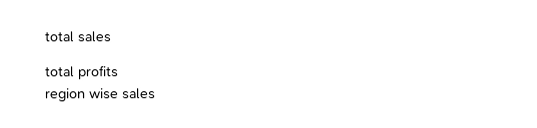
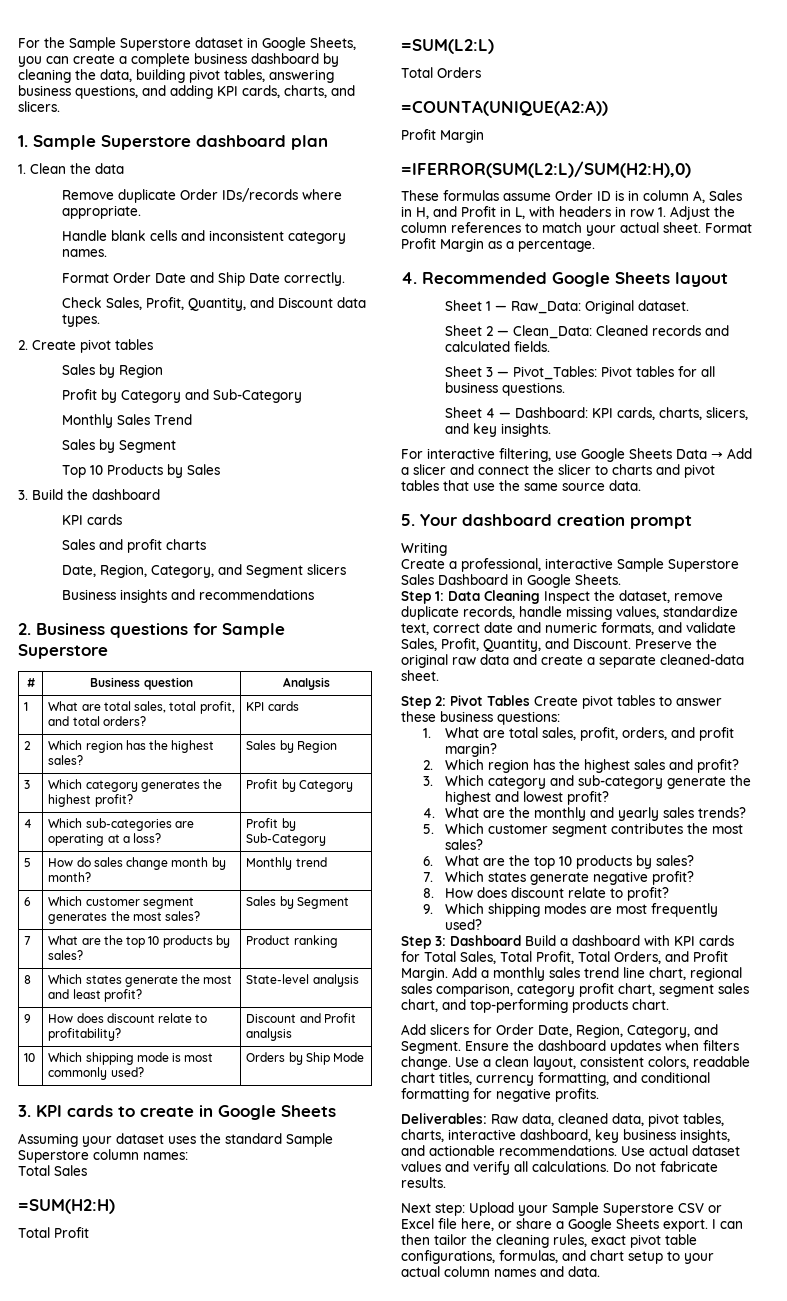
[44,31,111,43] [45,65,119,80] [45,88,156,102] total sales // total profits // region wise sales -> [18,37,356,51] [18,53,339,67] [18,69,334,83] [18,85,355,99] [18,101,60,112] [18,135,328,150] [18,163,124,174] [61,188,342,203] [61,205,141,219] [61,230,346,244] [61,249,107,257] [61,272,345,286] [61,297,366,311] [61,314,100,327] [18,339,153,353] [61,364,163,378] [61,389,302,403] [61,414,192,428] [61,439,176,453] [61,464,220,478] [18,489,160,500] [61,514,122,525] [61,539,206,553] [61,564,346,578] [61,589,314,603] [18,623,285,638] [18,644,108,659] [26,678,35,687] [90,677,193,690] [282,677,330,690] [24,702,29,711] [48,701,235,714] [48,716,146,726] [246,701,299,711] [24,741,32,750] [48,740,215,753] [48,755,84,765] [246,740,337,753] [24,780,31,789] [48,779,223,792] [48,794,133,807] [246,779,353,792] [24,819,33,828] [48,818,194,831] [48,833,162,846] [246,818,296,831] [246,833,327,846] [24,858,32,867] [48,857,226,870] [48,872,92,882] [246,857,327,870] [24,897,32,906] [48,896,194,909] [48,911,201,924] [246,896,349,909] [24,936,32,945] [48,935,230,948] [48,950,84,960] [246,935,338,948] [24,975,32,984] [48,974,233,987] [48,989,142,1002] [246,974,359,987] [24,1014,32,1023] [48,1013,208,1023] [48,1028,122,1041] [246,1013,356,1023] [246,1028,293,1041] [24,1053,36,1062] [48,1052,214,1065] [48,1067,144,1080] [246,1052,365,1065] [18,1105,336,1120] [18,1133,333,1147] [18,1149,188,1163] [18,1165,87,1176] [18,1199,115,1214] [18,1227,89,1238] [401,39,494,54] [401,67,481,78] [401,100,608,116] [401,129,484,143] [401,161,691,178] [401,190,742,203] [401,206,735,220] [401,222,752,236] [401,238,595,252] [401,272,728,287] [444,300,689,314] [444,325,729,339] [444,341,550,352] [444,366,715,380] [444,382,565,396] [444,407,748,420] [444,423,551,437] [401,448,752,462] [401,464,715,478] [401,480,641,491] [401,514,692,529] [401,542,447,556] [401,558,739,572] [401,574,621,588] [401,590,723,604] [401,606,738,620] [401,622,736,635] [401,638,717,652] [401,654,744,668] [401,670,439,681] [401,695,722,709] [401,711,560,725] [422,727,734,741] [444,743,497,757] [422,759,739,773] [422,775,751,789] [444,791,609,805] [422,807,746,821] [422,823,743,837] [444,839,483,850] [422,855,694,869] [422,871,694,885] [422,887,669,901] [422,903,718,917] [444,919,482,930] [401,935,734,949] [401,951,728,964] [401,967,742,981] [401,983,749,997] [401,999,669,1013] [401,1024,718,1038] [401,1040,739,1054] [401,1056,750,1070] [401,1072,710,1086] [401,1088,599,1102] [401,1113,724,1127] [401,1129,730,1143] [401,1145,740,1156] [401,1161,718,1175] [401,1177,446,1188] [401,1202,722,1216] [401,1218,743,1232] [401,1234,697,1248] [401,1250,714,1264] [401,1266,600,1277] For the Sample Superstore dataset in Google Sheets, you can create a complete business dashboard by cleaning the data, building pivot tables, answering business questions, and adding KPI cards, charts, and slicers. // 1. Sample Superstore dashboard plan // 1. Clean the data // Remove duplicate Order IDs/records where appropriate. // Handle blank cells and inconsistent category names. // Format Order Date and Ship Date correctly. // Check Sales, Profit, Quantity, and Discount data types. // 2. Create pivot tables // Sales by Region // Profit by Category and Sub-Category // Monthly Sales Trend // Sales by Segment // Top 10 Products by Sales // 3. Build the dashboard // KPI cards // Sales and profit charts // Date, Region, Category, and Segment slicers // Business insights and recommendations // 2. Business questions for Sample Superstore // # | Business question | Analysis // 1 | What are total sales, total profit, and total orders? | KPI cards // 2 | Which region has the highest sales? | Sales by Region // 3 | Which category generates the highest profit? | Profit by Category // 4 | Which sub-categories are operating at a loss? | Profit by Sub-Category // 5 | How do sales change month by month? | Monthly trend // 6 | Which customer segment generates the most sales? | Sales by Segment // 7 | What are the top 10 products by sales? | Product ranking // 8 | Which states generate the most and least profit? | State-level analysis // 9 | How does discount relate to profitability? | Discount and Profit analysis // 10 | Which shipping mode is most commonly used? | Orders by Ship Mode // 3. KPI cards to create in Google Sheets // Assuming your dataset uses the standard Sample Superstore column names: // Total Sales // =SUM(H2:H) // Total Profit // =SUM(L2:L) // Total Orders // =COUNTA(UNIQUE(A2:A)) // Profit Margin // =IFERROR(SUM(L2:L)/SUM(H2:H),0) // These formulas assume Order ID is in column A, Sales in H, and Profit in L, with headers in row 1. Adjust the column references to match your actual sheet. Format Profit Margin as a percentage. // 4. Recommended Google Sheets layout // Sheet 1 — Raw_Data: Original dataset. // Sheet 2 — Clean_Data: Cleaned records and calculated fields. // Sheet 3 — Pivot_Tables: Pivot tables for all business questions. // Sheet 4 — Dashboard: KPI cards, charts, slicers, and key insights. // For interactive filtering, use Google Sheets Data → Add a slicer and connect the slicer to charts and pivot tables that use the same source data. // 5. Your dashboard creation prompt // Writing // Create a professional, interactive Sample Superstore Sales Dashboard in Google Sheets. // Step 1: Data Cleaning Inspect the dataset, remove duplicate records, handle missing values, standardize text, correct date and numeric formats, and validate Sales, Profit, Quantity, and Discount. Preserve the original raw data and create a separate cleaned-data sheet. // Step 2: Pivot Tables Create pivot tables to answer these business questions: // 1. What are total sales, profit, orders, and profit margin? // 2. Which region has the highest sales and profit? // 3. Which category and sub-category generate the highest and lowest profit? // 4. What are the monthly and yearly sales trends? // 5. Which customer segment contributes the most sales? // 6. What are the top 10 products by sales? // 7. Which states generate negative profit? // 8. How does discount relate to profit? // 9. Which shipping modes are most frequently used? // Step 3: Dashboard Build a dashboard with KPI cards for Total Sales, Total Profit, Total Orders, and Profit Margin. Add a monthly sales trend line chart, regional sales comparison, category profit chart, segment sales chart, and top-performing products chart. // Add slicers for Order Date, Region, Category, and Segment. Ensure the dashboard updates when filters change. Use a clean layout, consistent colors, readable chart titles, currency formatting, and conditional formatting for negative profits. // Deliverables: Raw data, cleaned data, pivot tables, charts, interactive dashboard, key business insights, and actionable recommendations. Use actual dataset values and verify all calculations. Do not fabricate results. // Next step: Upload your Sample Superstore CSV or Excel file here, or share a Google Sheets export. I can then tailor the cleaning rules, exact pivot table configurations, formulas, and chart setup to your actual column names and data.

